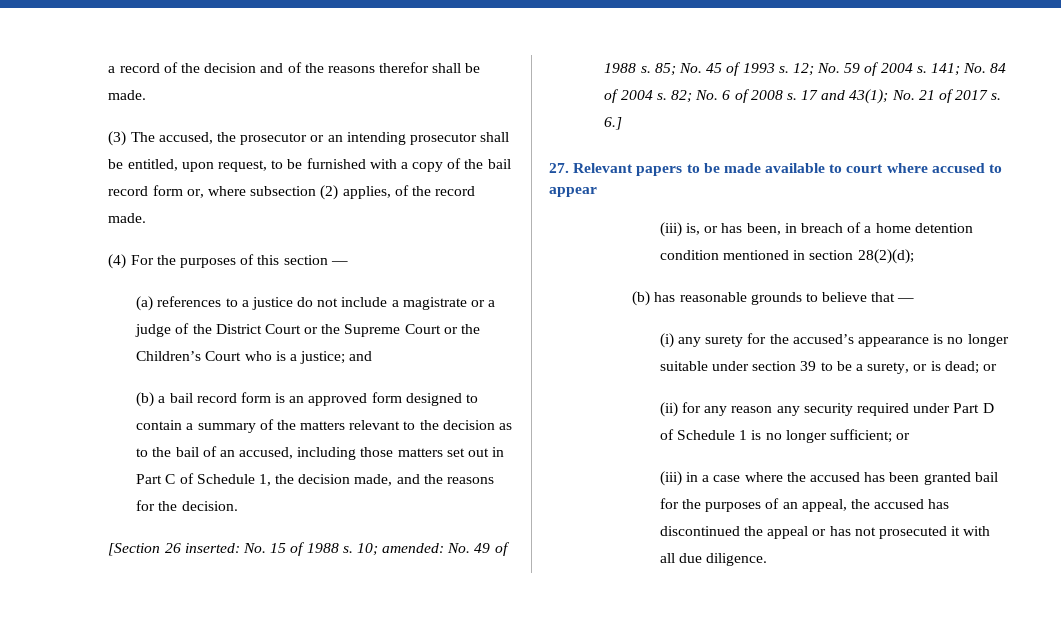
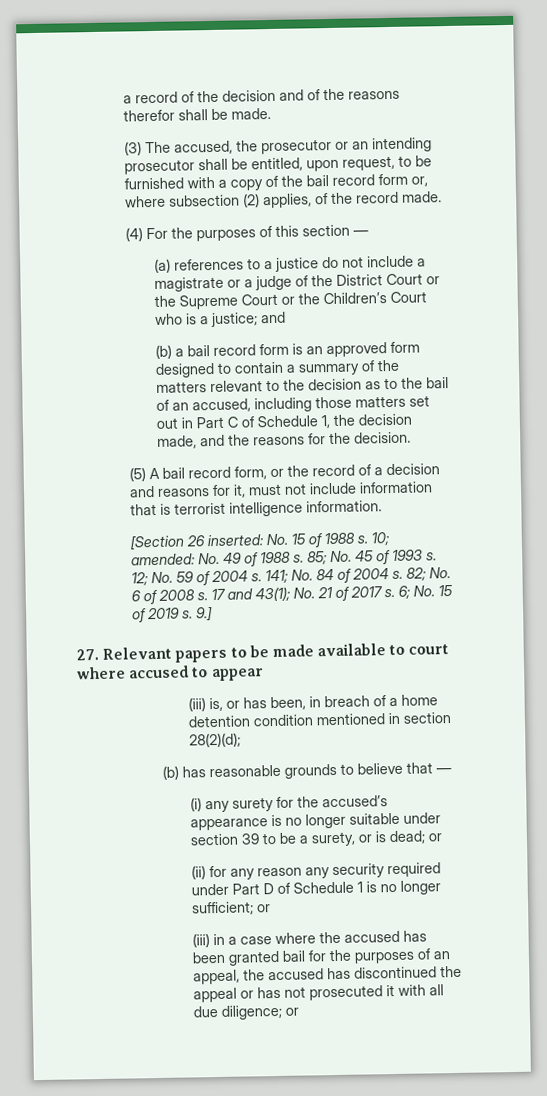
(238, 506) none -> [128,463,440,482] [128,481,433,498] [129,500,382,517] // (5) A bail record form, or the record of a decision and reasons for it, must not include information that is terrorist intelligence information.
[604,117,623,130] 6.] -> [397,584,453,599] [131,606,213,623] 6; No. 15 of 2019 s. 9.]
[706,553,768,566] diligence. -> [221,1004,300,1020] diligence; or

